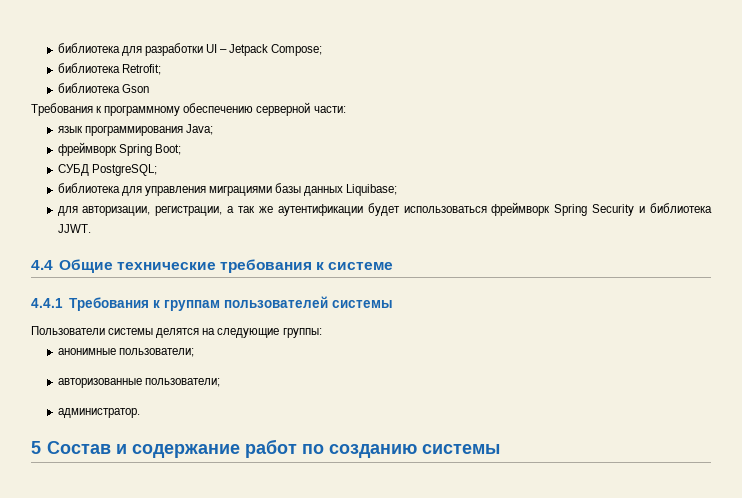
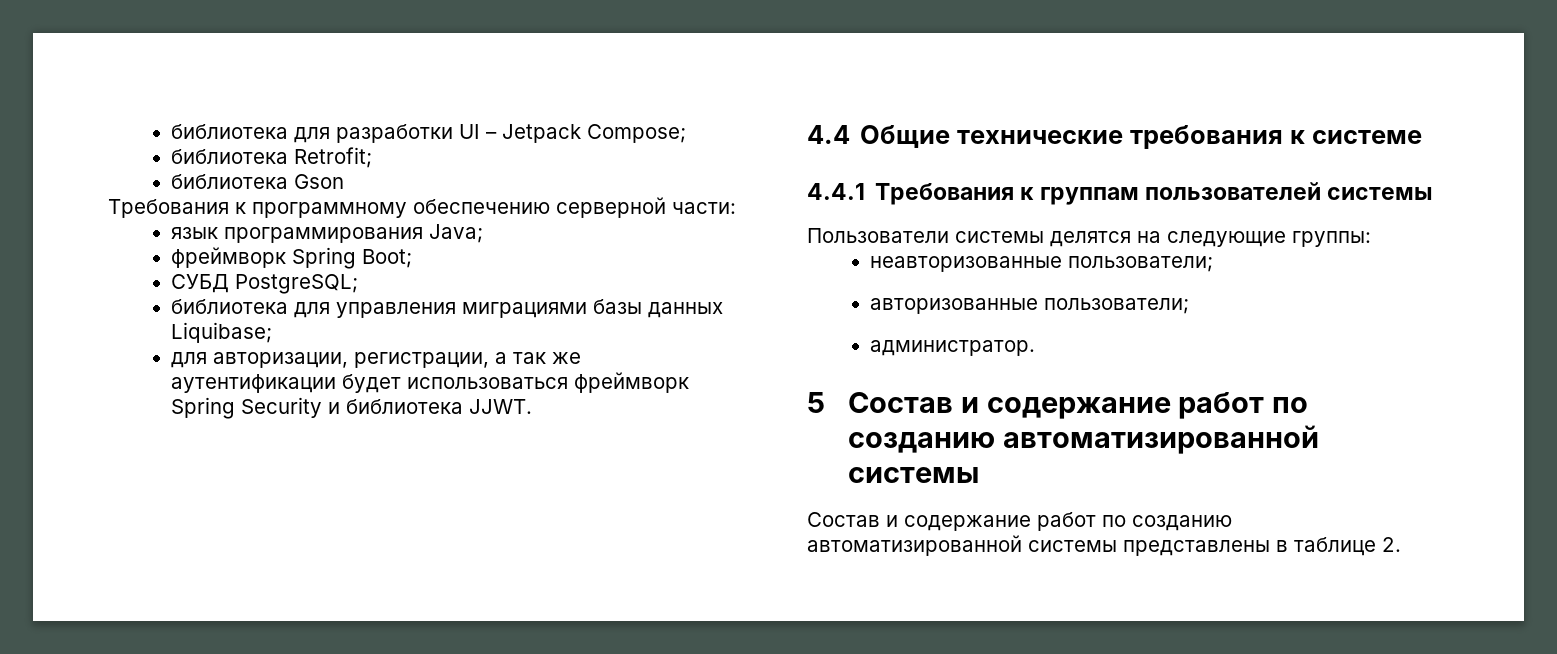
[57,348,116,355] анонимные -> [870,256,1063,272] неавторизованные
[421,444,500,454] системы -> [1002,425,1319,454] [847,467,979,483] [807,512,1232,531] [807,535,1401,556] автоматизированной системы // Состав и содержание работ по созданию автоматизированной системы представлены в таблице 2.

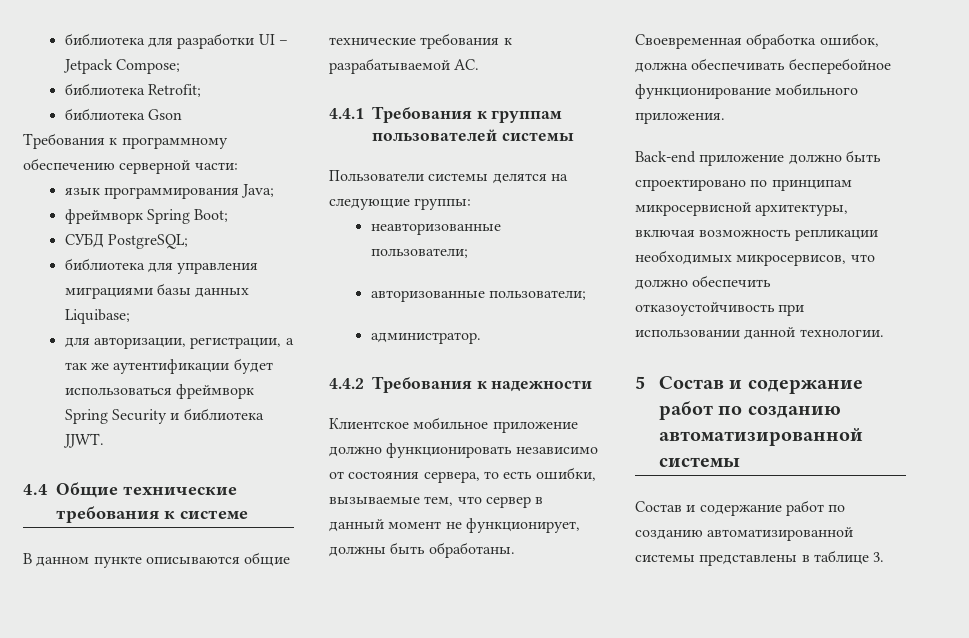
(1422, 137) none -> [23,552,291,568] [329,33,512,49] [329,58,480,74] // В данном пункте описываются общие технические требования к разрабатываемой АС.
(1036, 348) none -> [329,376,593,393] [329,417,578,433] [329,443,598,458] [329,467,596,483] [329,496,544,508] [329,518,580,533] [329,542,515,558] [635,33,879,49] [635,58,891,74] [635,83,859,99] [635,112,725,124] [635,150,881,166] [635,179,852,191] [635,202,849,216] [635,229,878,241] [635,250,875,266] [635,275,772,290] [635,302,805,316] [635,327,884,340] // 4.4.2 Требования к надежности // Клиентское мобильное приложение должно функционировать независимо от состояния сервера, то есть ошибки, вызываемые тем, что сервер в данный момент не функционирует, должны быть обработаны. Своевременная обработка ошибок, должна обеспечивать бесперебойное функционирование мобильного приложения. // Back-end приложение должно быть спроектировано по принципам микросервисной архитектуры, включая возможность репликации необходимых микросервисов, что должно обеспечить отказоустойчивость при использовании данной технологии.
[1382,537,1401,552] 2. -> [873,552,885,562] 3.

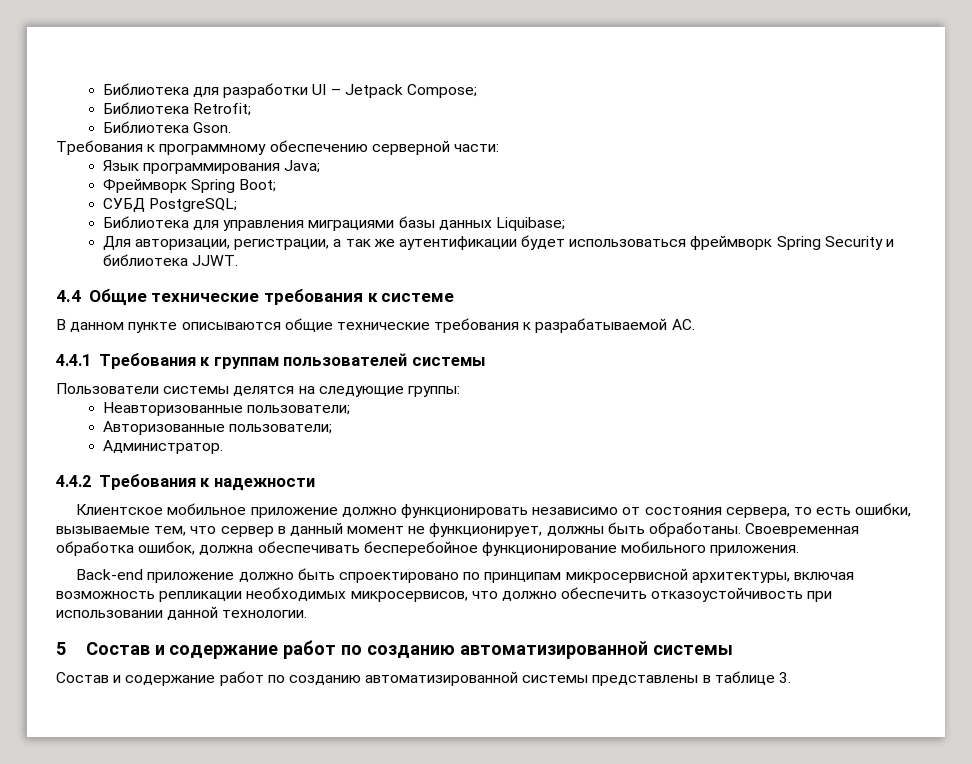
[64,33,145,45] библиотека -> [102,83,189,95] Библиотека
[64,83,145,95] библиотека -> [102,102,189,114] Библиотека
[64,108,182,120] библиотека Gson -> [102,121,231,133] Библиотека Gson.
[64,188,100,195] язык -> [102,160,139,171] Язык
[64,209,143,224] фреймворк -> [102,178,187,193] Фреймворк
[64,258,145,270] библиотека -> [102,216,189,228] Библиотека
[64,337,90,348] для -> [102,236,131,250] Для
[370,223,501,235] [370,248,468,258] [370,290,586,302] [370,332,481,344] неавторизованные пользователи; // авторизованные пользователи; // администратор. -> [102,402,350,416] [102,421,332,435] [102,440,223,454] Неавторизованные пользователи; // Авторизованные пользователи; // Администратор.

